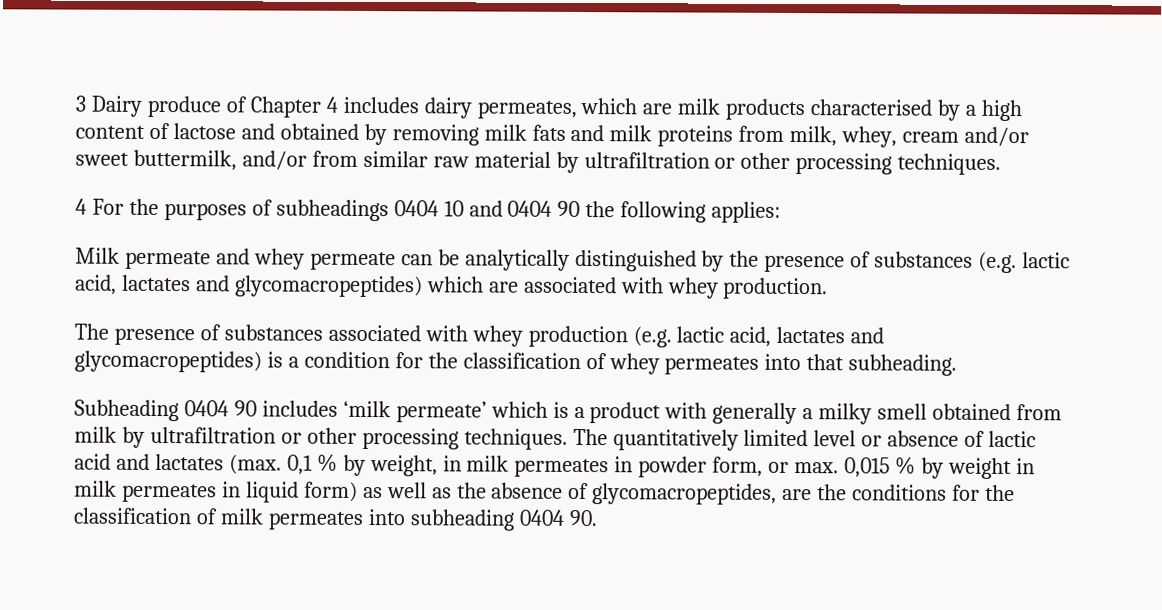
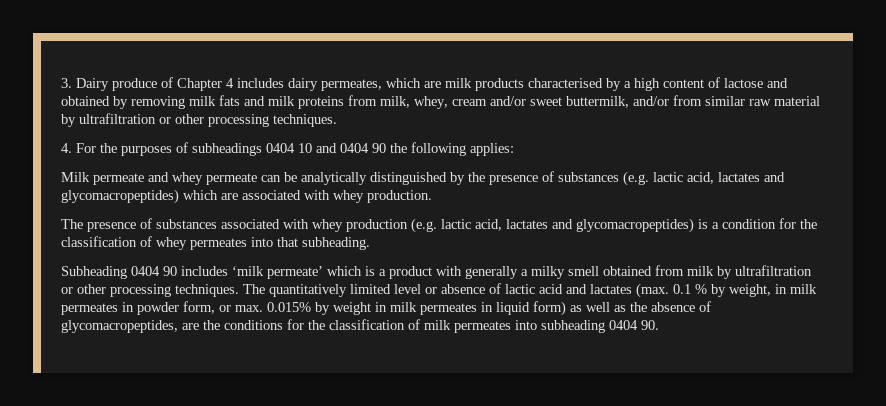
[75,95,86,112] 3 -> [61,78,72,88] 3.
[75,198,87,215] 4 -> [61,143,72,153] 4.
[286,454,313,475] 0,1 -> [673,284,691,294] 0.1
[844,456,916,478] 0,015 % -> [267,302,311,312] 0.015%

